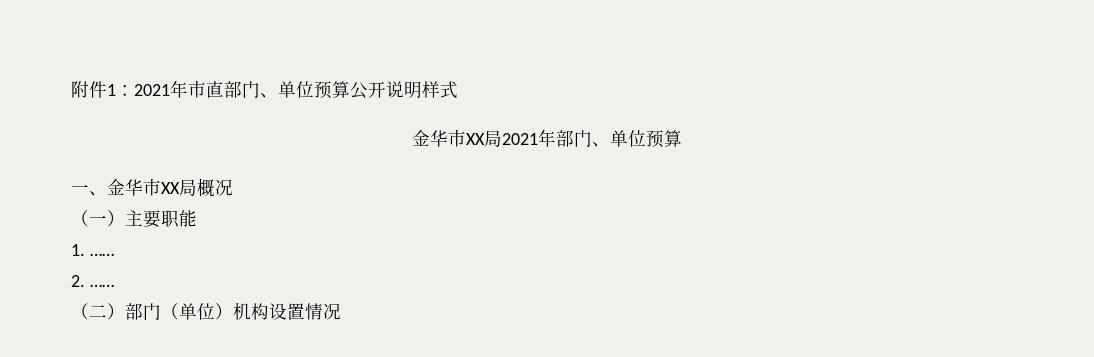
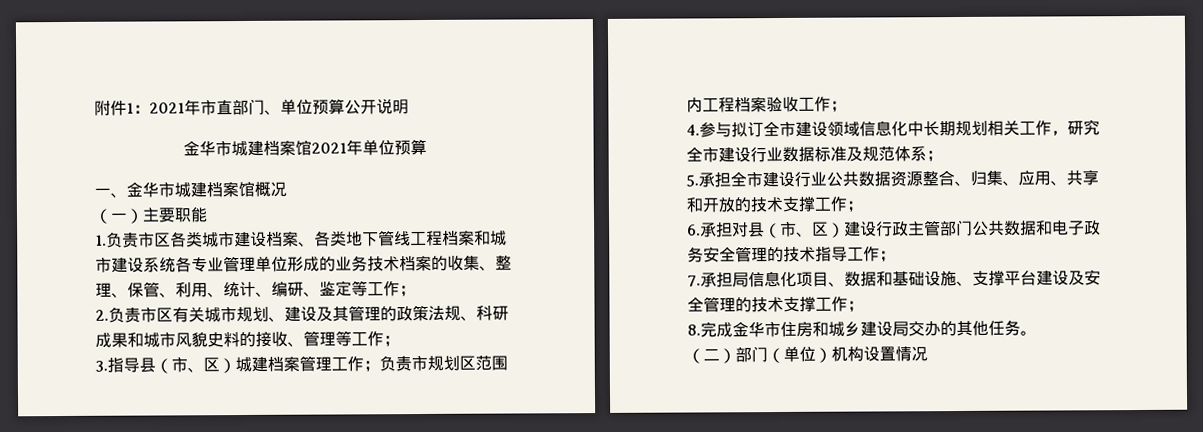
[422,81,458,99] [412,129,610,147] 样式 // 金华市XX局2021年部门、 -> [183,139,363,157] // 金华市城建档案馆2021年
[161,179,197,196] XX局 -> [174,181,255,198] 城建档案馆
[89,253,114,256] [71,275,114,287] …… // 2. …… -> [106,230,507,248] [95,255,512,273] [95,280,416,298] [95,304,509,323] [95,330,400,348] [95,354,508,374] [686,96,847,113] [686,119,1100,138] [686,146,943,163] [686,170,1099,188] [686,196,863,213] [687,219,1101,239] [687,246,896,263] [687,269,1101,288] [687,296,864,313] [687,319,1037,338] 负责市区各类城市建设档案、各类地下管线工程档案和城市建设系统各专业管理单位形成的业务技术档案的收集、整理、保管、利用、统计、编研、鉴定等工作； // 2.负责市区有关城市规划、建设及其管理的政策法规、科研成果和城市风貌史料的接收、管理等工作； // 3.指导县（市、区）城建档案管理工作；负责市规划区范围内工程档案验收工作； // 4.参与拟订全市建设领域信息化中长期规划相关工作，研究全市建设行业数据标准及规范体系； // 5.承担全市建设行业公共数据资源整合、归集、应用、共享和开放的技术支撑工作； // 6.承担对县（市、区）建设行政主管部门公共数据和电子政务安全管理的技术指导工作； // 7.承担局信息化项目、数据和基础设施、支撑平台建设及安全管理的技术支撑工作； // 8.完成金华市住房和城乡建设局交办的其他任务。

